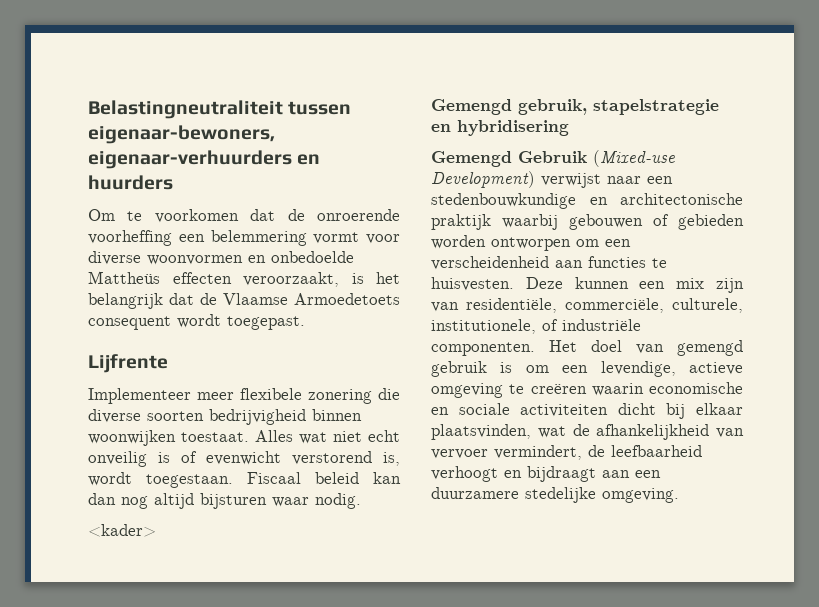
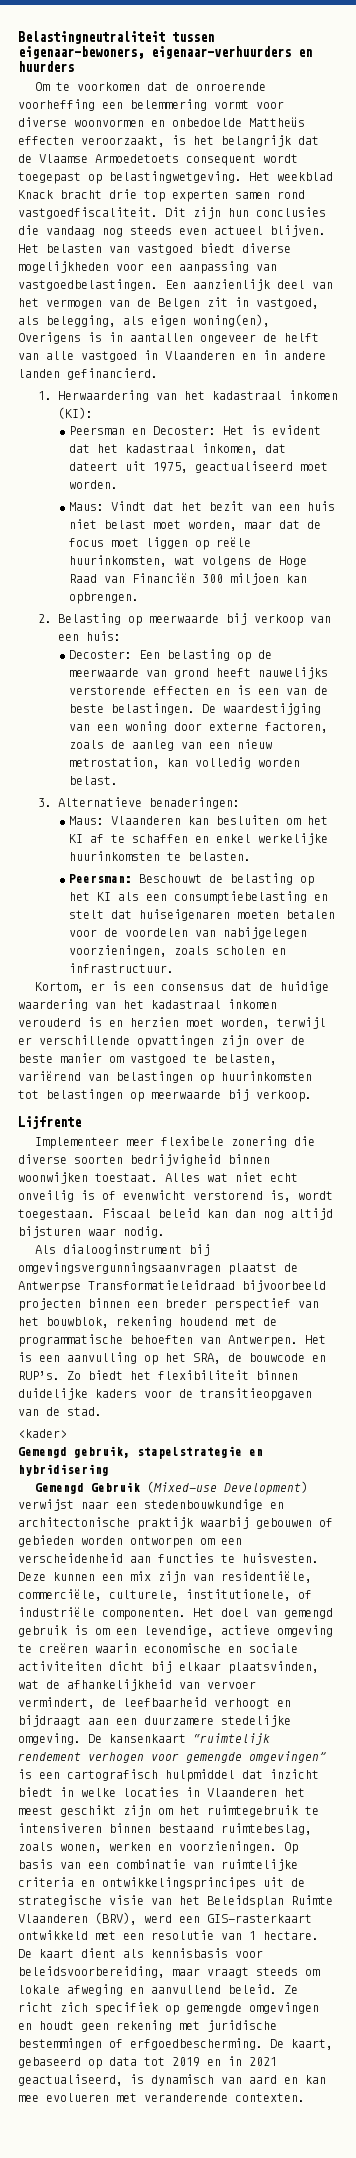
[227,316,305,330] toegepast. -> [18,171,333,184] [18,189,305,202] [18,207,326,219] [18,225,326,237] [18,243,291,255] [18,261,277,274] [18,279,333,291] [18,297,319,309] [18,314,270,327] [18,332,319,344] [18,350,326,362] [18,368,158,380] [37,390,338,402] [57,407,93,419] [68,425,321,435] [68,443,286,455] [68,461,328,473] [68,480,118,489] [68,501,335,511] [68,519,321,531] [68,537,251,550] [68,555,307,567] [68,573,307,585] [68,592,139,604] [37,613,331,626] [57,631,121,641] [68,649,272,662] [68,667,328,679] [68,685,328,695] [68,703,321,715] [68,721,328,733] [68,739,272,751] [68,757,300,769] [68,776,118,785] [37,797,240,809] [68,815,328,825] [68,833,328,845] [68,851,251,861] [68,873,314,886] [68,891,328,904] [68,909,335,921] [68,927,307,939] [68,945,286,957] [68,963,174,973] [34,981,329,993] [18,999,277,1011] [18,1017,326,1029] [18,1035,305,1048] [18,1053,277,1065] [18,1071,312,1084] [18,1089,312,1102] toegepast op belastingwetgeving. Het weekblad Knack bracht drie top experten samen rond vastgoedfiscaliteit. Dit zijn hun conclusies die vandaag nog steeds even actueel blijven. Het belasten van vastgoed biedt diverse mogelijkheden voor een aanpassing van vastgoedbelastingen. Een aanzienlijk deel van het vermogen van de Belgen zit in vastgoed, als belegging, als eigen woning(en), Overigens is in aantallen ongeveer de helft van alle vastgoed in Vlaanderen en in andere landen gefinancierd. // 1. Herwaardering van het kadastraal inkomen (KI): // Peersman en Decoster: Het is evident dat het kadastraal inkomen, dat dateert uit 1975, geactualiseerd moet worden. // Maus: Vindt dat het bezit van een huis niet belast moet worden, maar dat de focus moet liggen op reële huurinkomsten, wat volgens de Hoge Raad van Financiën 300 miljoen kan opbrengen. // 2. Belasting op meerwaarde bij verkoop van een huis: // Decoster: Een belasting op de meerwaarde van grond heeft nauwelijks verstorende effecten en is een van de beste belastingen. De waardestijging van een woning door externe factoren, zoals de aanleg van een nieuw metrostation, kan volledig worden belast. // 3. Alternatieve benaderingen: // Maus: Vlaanderen kan besluiten om het KI af te schaffen en enkel werkelijke huurinkomsten te belasten. // Peersman: Beschouwt de belasting op het KI als een consumptiebelasting en stelt dat huiseigenaren moeten betalen voor de voordelen van nabijgelegen voorzieningen, zoals scholen en infrastructuur. // Kortom, er is een consensus dat de huidige waardering van het kadastraal inkomen verouderd is en herzien moet worden, terwijl er verschillende opvattingen zijn over de beste manier om vastgoed te belasten, variërend van belastingen op huurinkomsten tot belastingen op meerwaarde bij verkoop.
(361, 501) none -> [34,1244,210,1256] [18,1262,298,1275] [18,1280,326,1293] [18,1298,319,1311] [18,1316,277,1328] [18,1334,326,1347] [18,1352,326,1365] [18,1370,298,1380] [18,1388,312,1401] [18,1407,102,1416] // Als dialooginstrument bij omgevingsvergunningsaanvragen plaatst de Antwerpse Transformatieleidraad bijvoorbeeld projecten binnen een breder perspectief van het bouwblok, rekening houdend met de programmatische behoeften van Antwerpen. Het is een aanvulling op het SRA, de bouwcode en RUP’s. Zo biedt het flexibiliteit binnen duidelijke kaders voor de transitieopgaven van de stad.
(679, 495) none -> [88,1733,270,1745] [18,1751,326,1763] [18,1769,319,1782] [18,1787,305,1797] [18,1805,319,1817] [18,1823,312,1835] [18,1841,298,1854] [18,1859,298,1871] [18,1877,305,1890] [18,1895,333,1908] [18,1912,312,1925] [18,1930,319,1940] [18,1948,263,1958] [18,1966,320,1978] [18,1984,298,1996] [18,2002,319,2015] [18,2020,277,2032] [18,2038,333,2050] [18,2056,277,2069] [18,2074,326,2086] [18,2093,305,2102] De kansenkaart “ruimtelijk rendement verhogen voor gemengde omgevingen” is een cartografisch hulpmiddel dat inzicht biedt in welke locaties in Vlaanderen het meest geschikt zijn om het ruimtegebruik te intensiveren binnen bestaand ruimtebeslag, zoals wonen, werken en voorzieningen. Op basis van een combinatie van ruimtelijke criteria en ontwikkelingsprincipes uit de strategische visie van het Beleidsplan Ruimte Vlaanderen (BRV), werd een GIS-rasterkaart ontwikkeld met een resolutie van 1 hectare. De kaart dient als kennisbasis voor beleidsvoorbereiding, maar vraagt steeds om lokale afweging en aanvullend beleid. Ze richt zich specifiek op gemengde omgevingen en houdt geen rekening met juridische bestemmingen of erfgoedbescherming. De kaart, gebaseerd op data tot 2019 en in 2021 geactualiseerd, is dynamisch van aard en kan mee evolueren met veranderende contexten.

